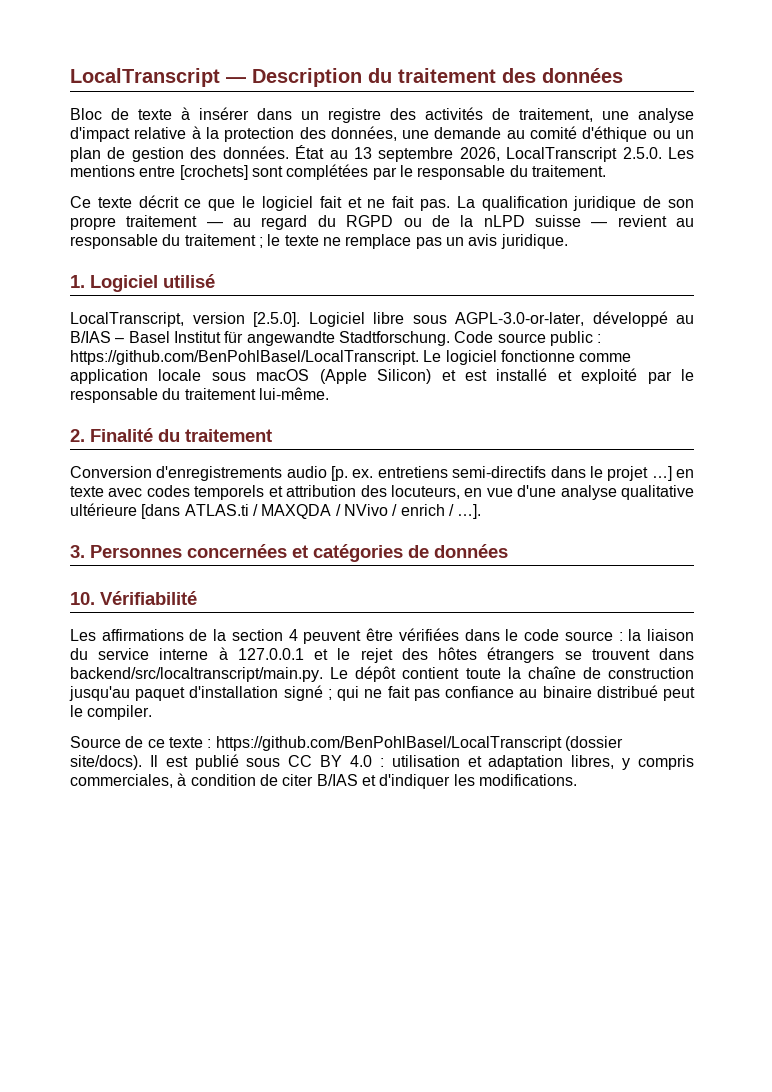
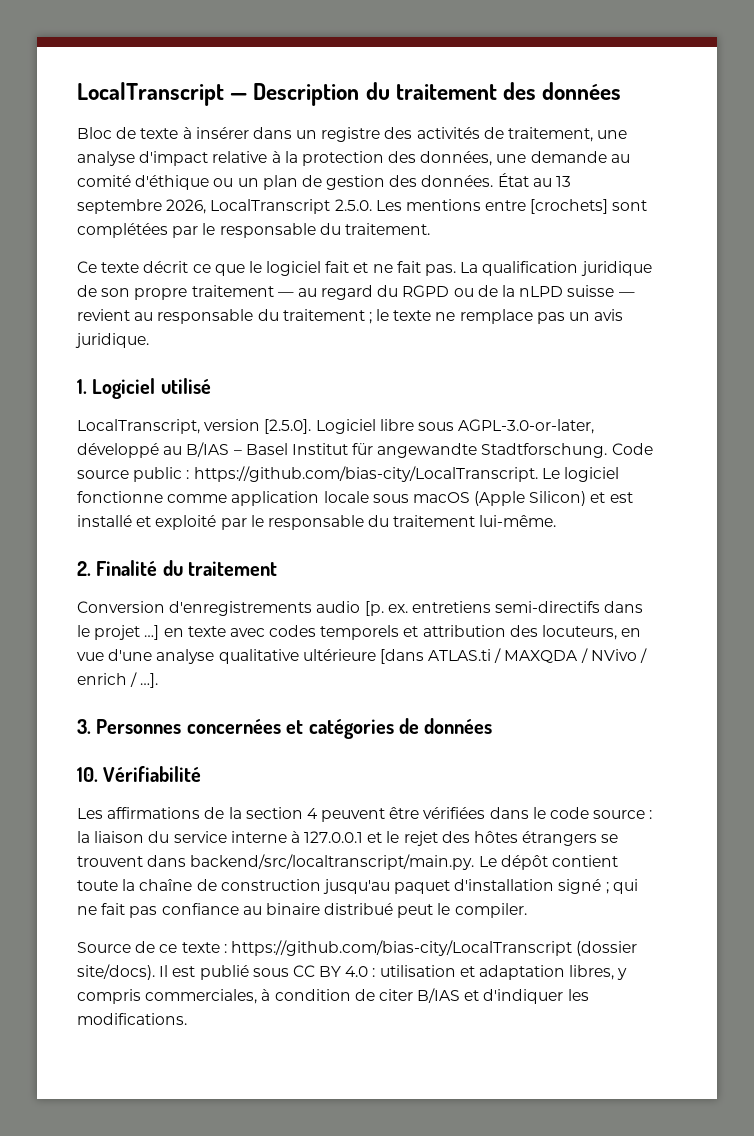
[70,350,419,365] https://github.com/BenPohlBasel/LocalTranscript. -> [193,466,538,482] https://github.com/bias-city/LocalTranscript.
[215,736,562,751] https://github.com/BenPohlBasel/LocalTranscript -> [230,940,572,956] https://github.com/bias-city/LocalTranscript

